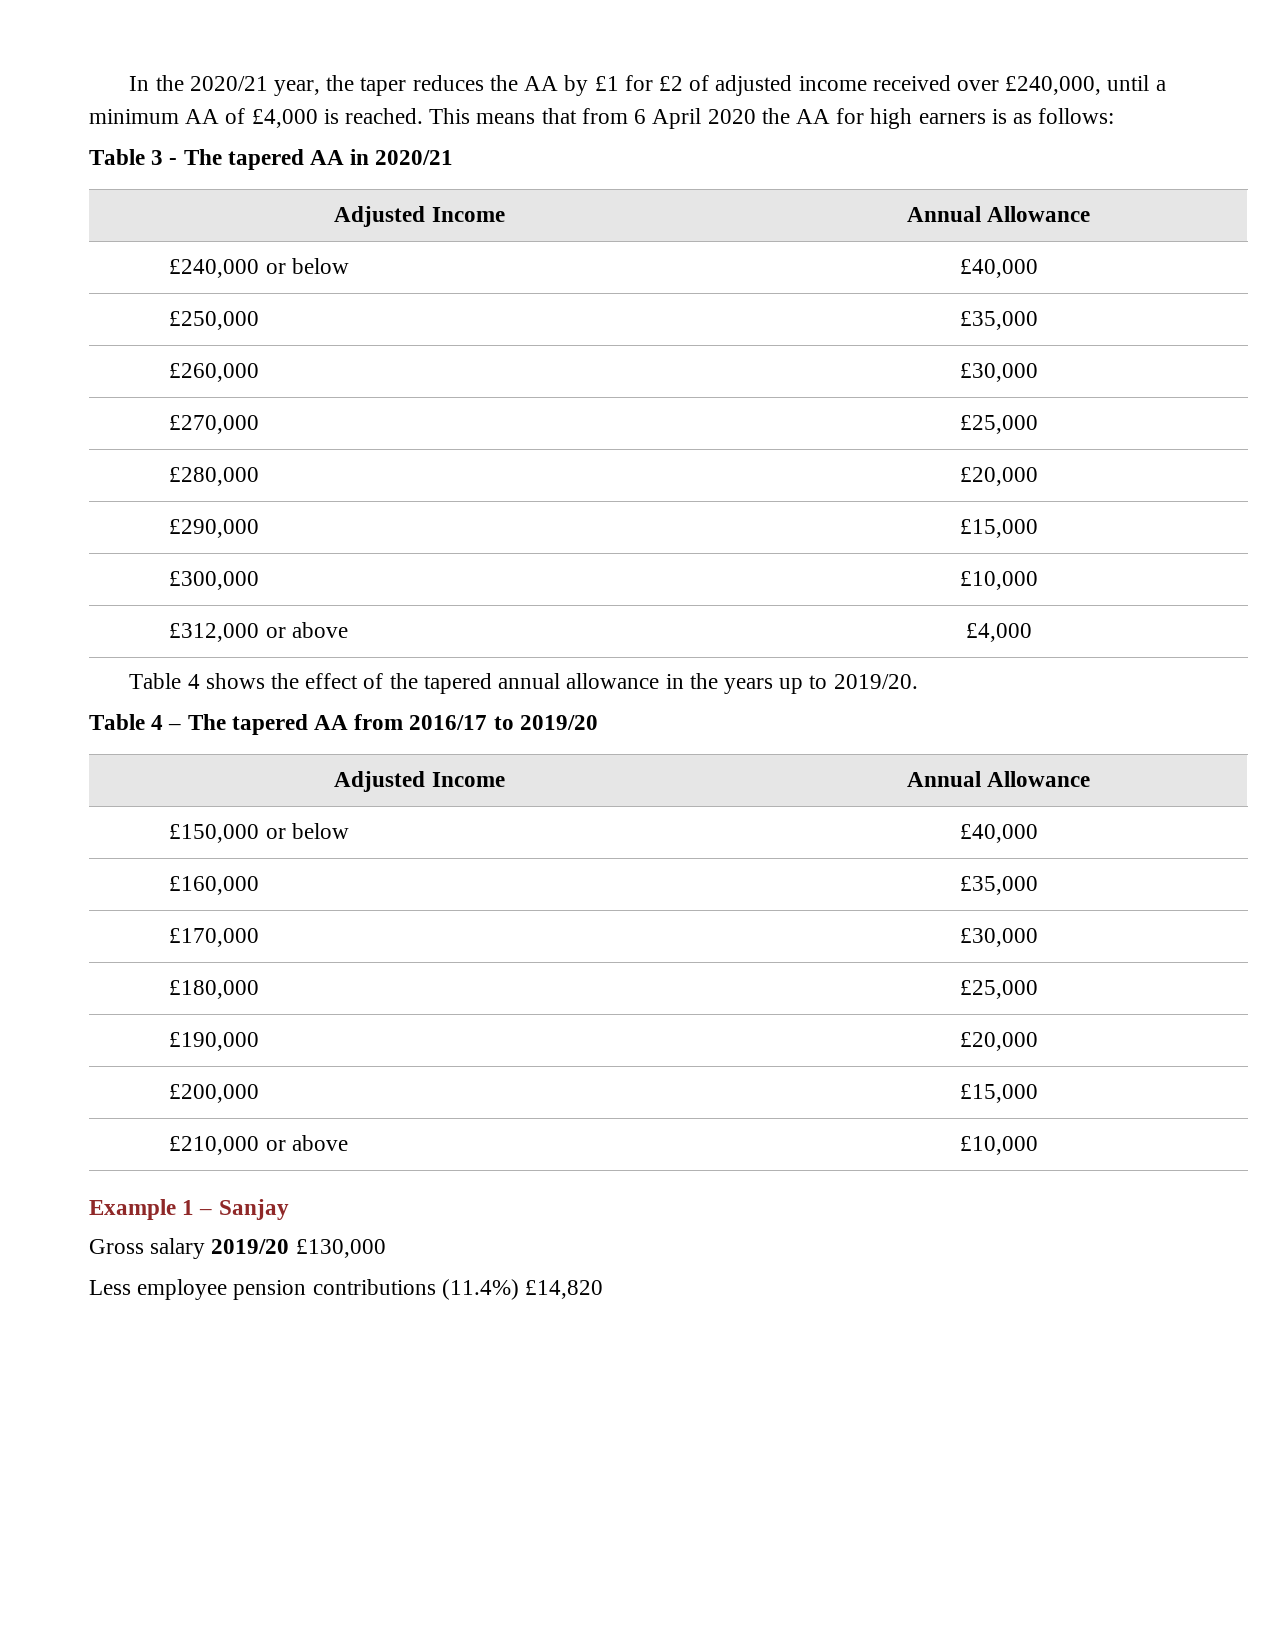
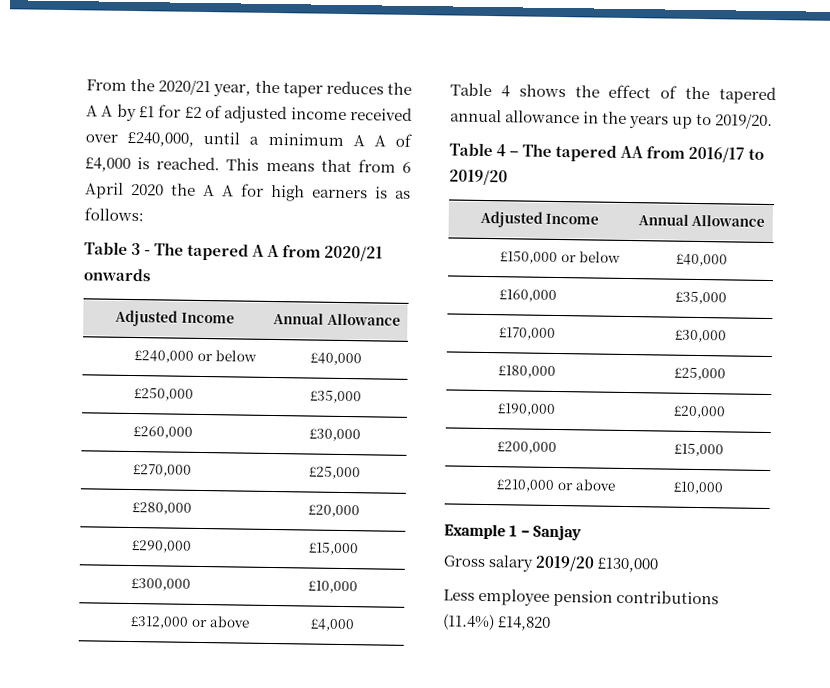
[129,76,150,91] In -> [86,79,127,91] From
[524,76,559,91] AA -> [86,105,114,117] A A
[185,109,220,124] AA -> [352,135,386,147] A A
[795,109,830,124] AA -> [203,184,234,197] A A
[310,149,454,165] AA in 2020/21 -> [252,244,384,262] [83,268,151,282] A A from 2020/21 onwards

